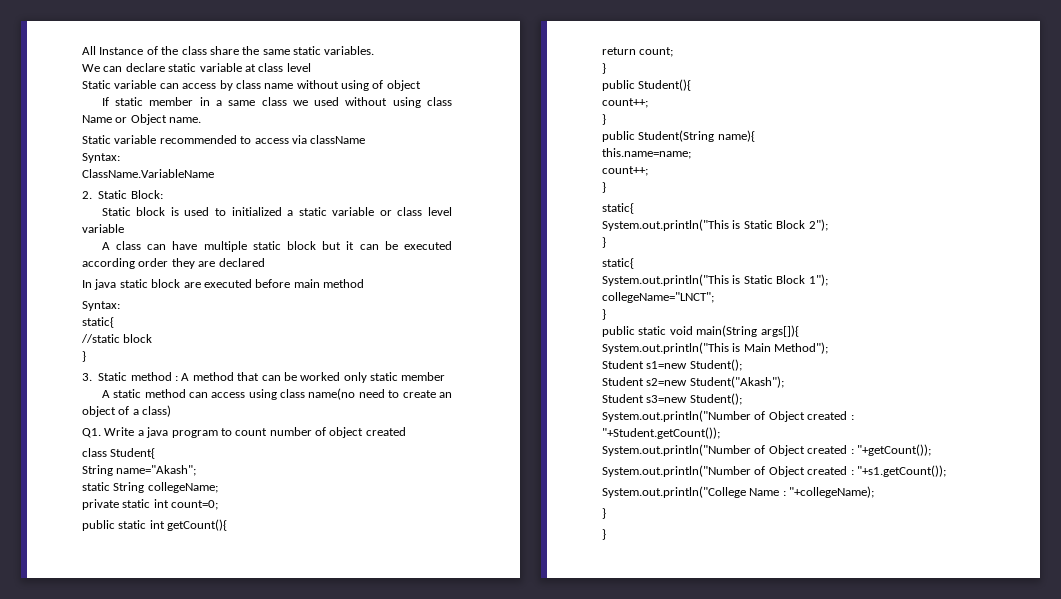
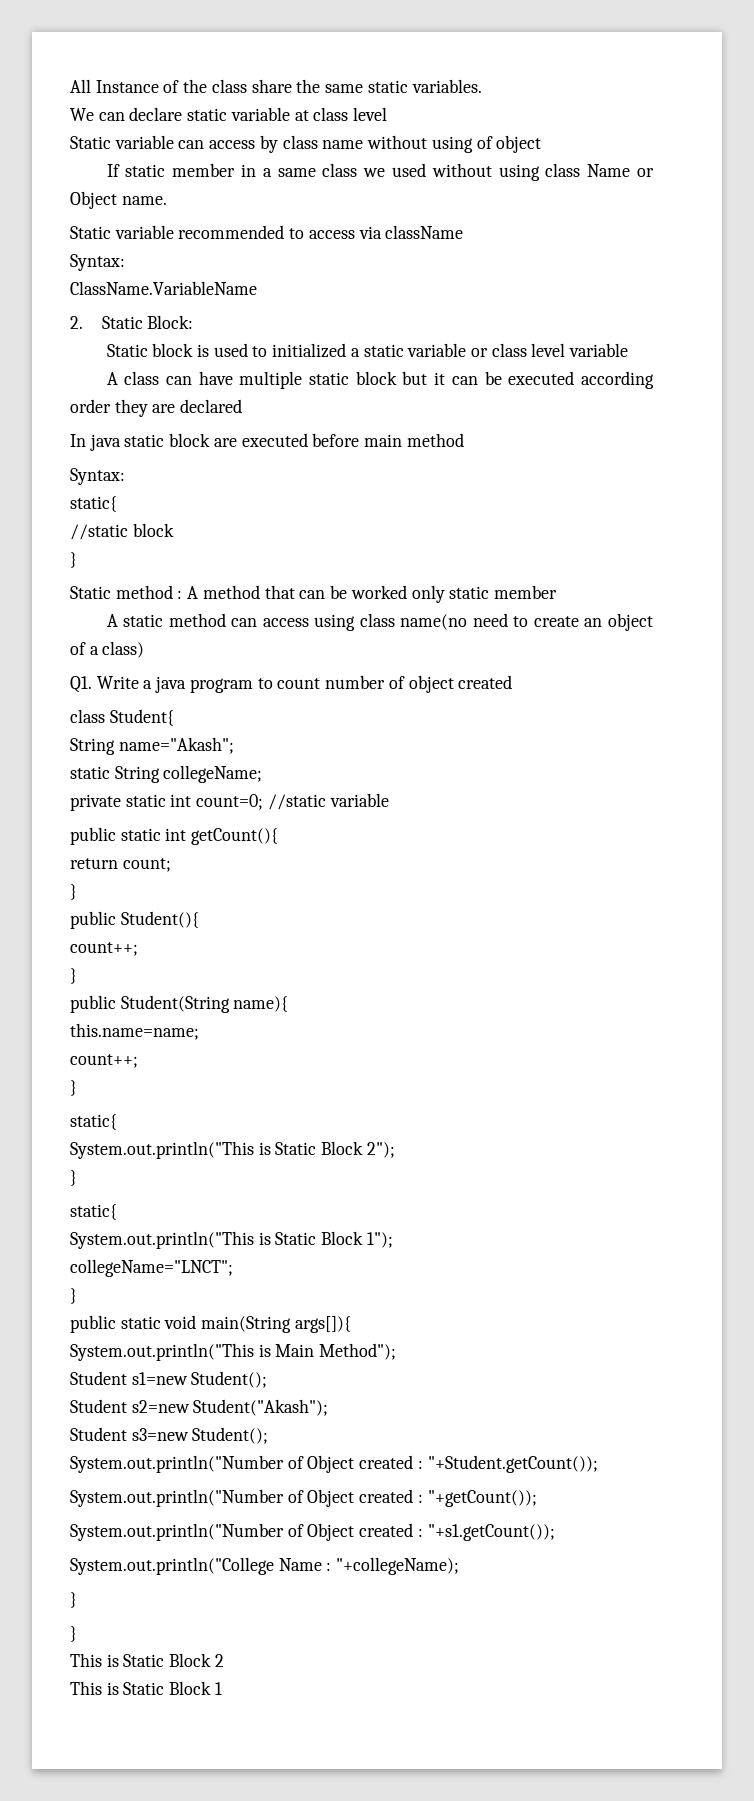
[82,373,92,381] 3. -> (77, 560) none
(219, 505) none -> [267,793,389,810] //static variable
(606, 534) none -> [70,1653,224,1667] [70,1681,222,1695] // This is Static Block 2 // This is Static Block 1

